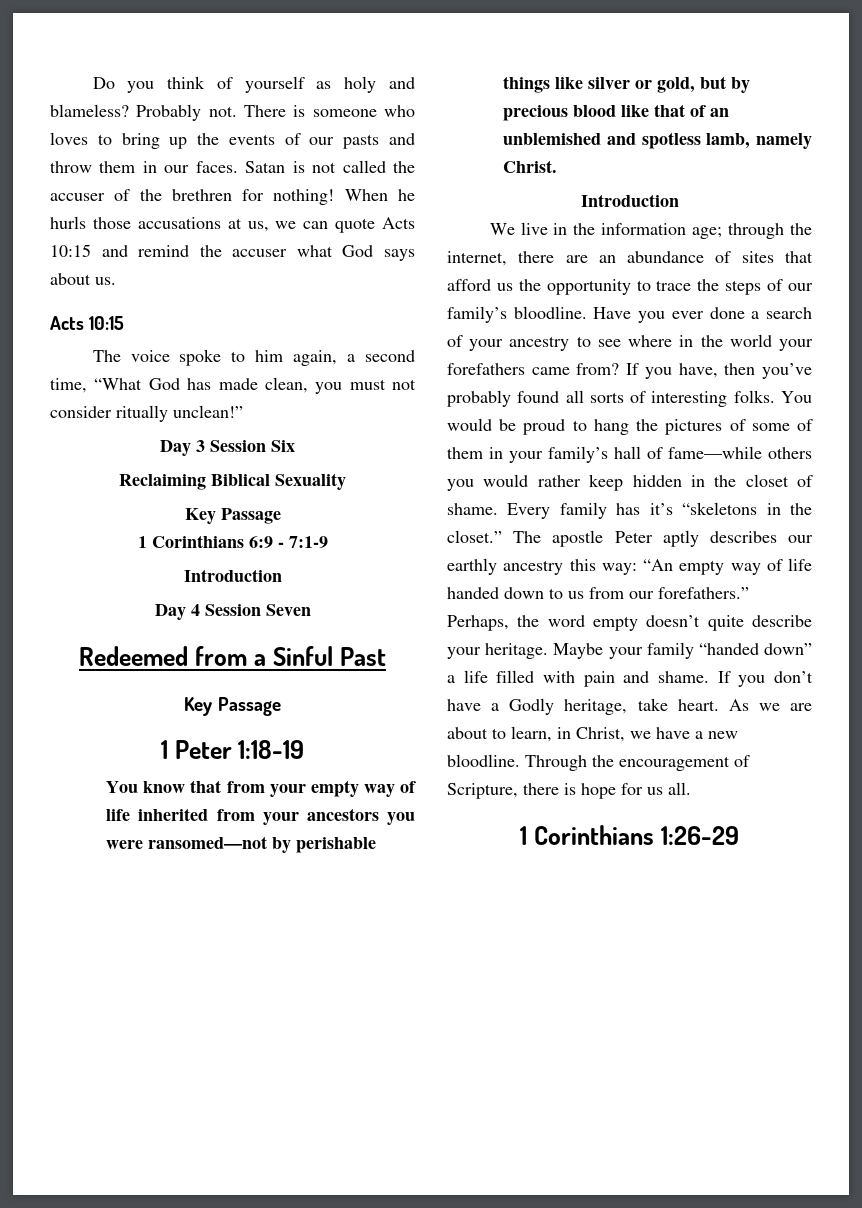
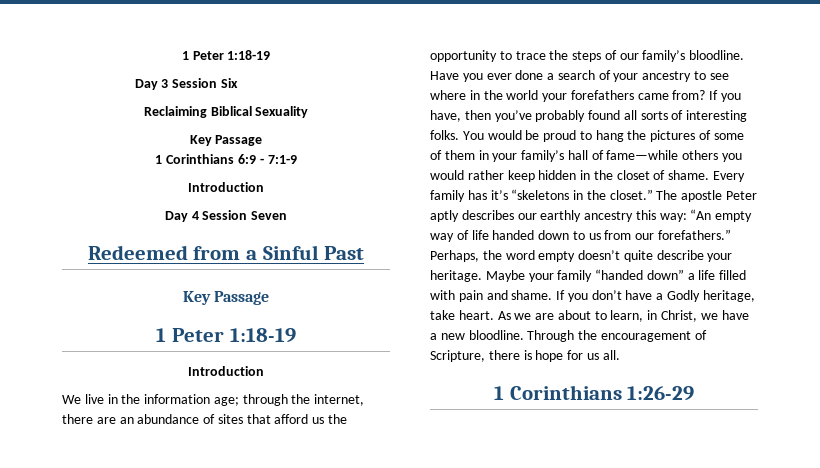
[92,76,416,93] [50,104,415,121] [50,132,415,149] [50,160,416,173] [50,189,415,205] [50,216,415,233] [50,244,415,261] [50,273,116,285] [50,316,125,330] [92,349,415,366] [50,377,416,394] [50,405,243,422] Do you think of yourself as holy and blameless? Probably not. There is someone who loves to bring up the events of our pasts and throw them in our faces. Satan is not called the accuser of the brethren for nothing! When he hurls those accusations at us, we can quote Acts 10:15 and remind the accuser what God says about us. // Acts 10:15 // The voice spoke to him again, a second time, “What God has made clean, you must not consider ritually unclean!” -> [181,50,271,60] 1 Peter 1:18-19
[106,780,416,797] [106,808,415,825] [106,836,377,853] [503,76,751,93] [503,104,730,121] [503,132,812,149] [503,160,558,173] // You know that from your empty way of life inherited from your ancestors you were ransomed—not by perishable things like silver or gold, but by precious blood like that of an unblemished and spotless lamb, namely Christ. -> (296, 335) none

